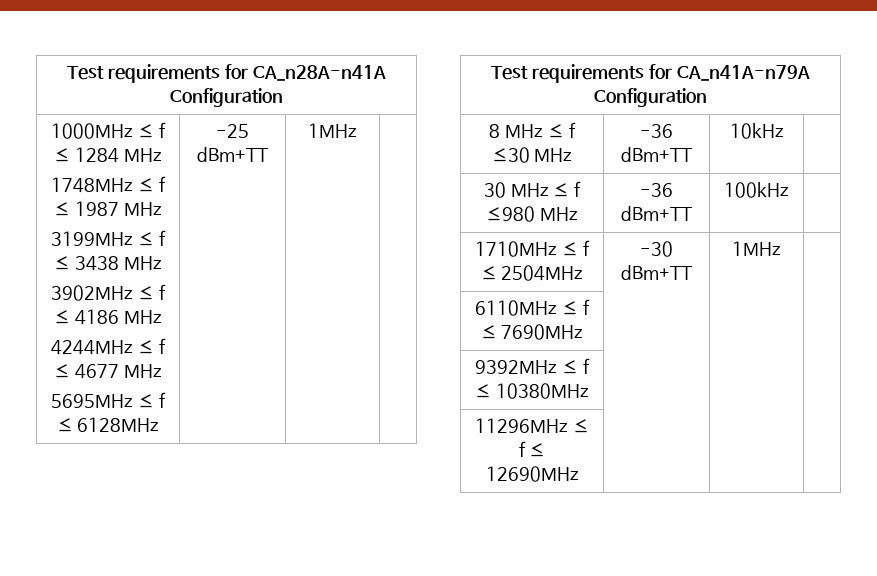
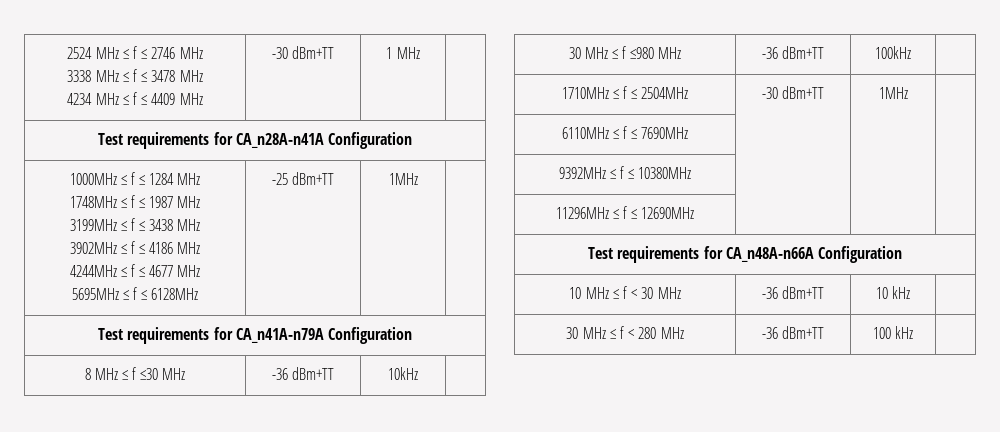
(67, 73) none -> [67,46,203,59] [67,69,203,82] [67,92,203,105] [271,46,335,59] [386,47,420,59] 2524 MHz ≤ f ≤ 2746 MHz // 3338 MHz ≤ f ≤ 3478 MHz // 4234 MHz ≤ f ≤ 4409 MHz | -30 dBm+TT | 1 MHz | //
(579, 474) none -> [588,246,902,263] [569,286,681,299] [761,286,825,299] [875,286,911,299] [566,326,684,339] [761,326,825,339] [872,326,914,339] // Test requirements for CA_n48A-n66A Configuration // 10 MHz ≤ f < 30 MHz | -36 dBm+TT | 10 kHz | // 30 MHz ≤ f < 280 MHz | -36 dBm+TT | 100 kHz |

